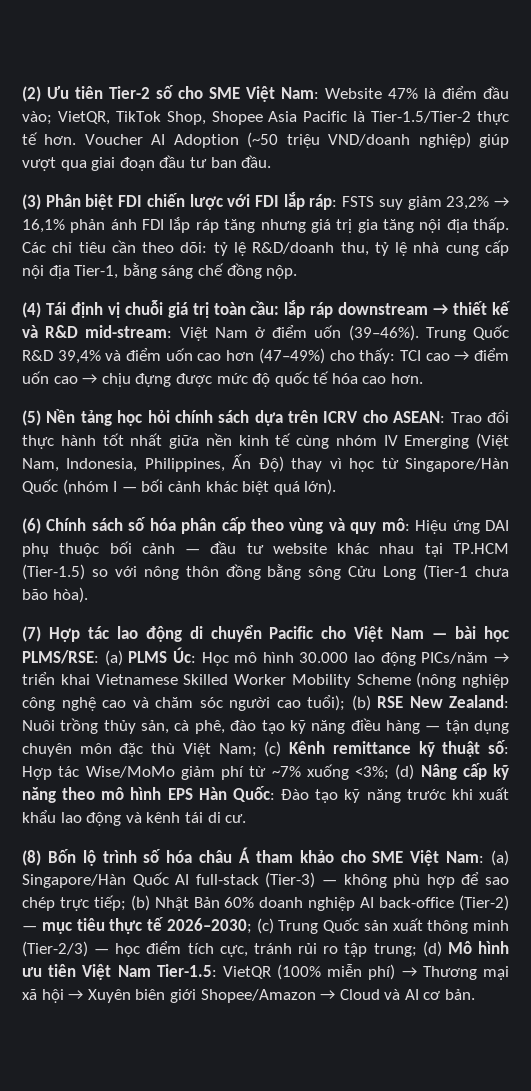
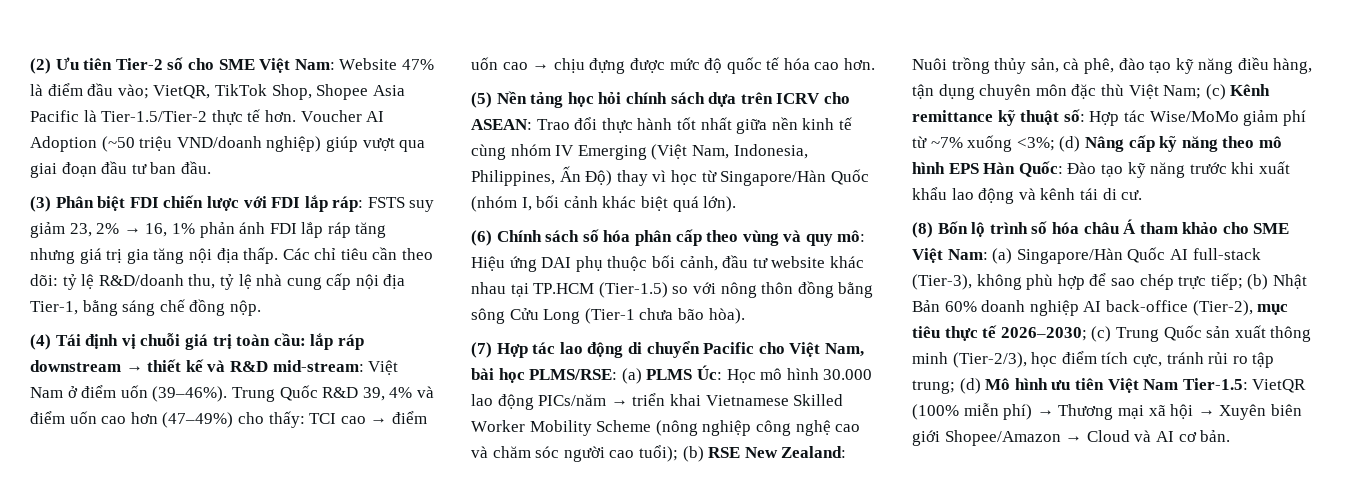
[446,196,510,210] [22,219,65,233] 23,2% → 16,1% -> [69,223,195,237] 23, 2% → 16, 1%
[57,350,101,364] 39,4% -> [362,387,413,401] 39, 4%
[113,481,137,492] I — -> [521,197,532,211] I,
[141,543,201,554] cảnh — -> [679,256,718,271] cảnh,
[391,627,448,639] Nam — -> [824,343,864,357] Nam,
[385,720,441,734] hàng — -> [1273,58,1313,74] hàng,
[265,872,337,888] (Tier-3) — -> [912,274,972,290] (Tier-3),
[459,895,510,911] [22,926,37,931] (Tier-2) — -> [1192,300,1253,316] (Tier-2),
[22,941,110,957] (Tier-2/3) — -> [952,352,1027,368] (Tier-2/3),

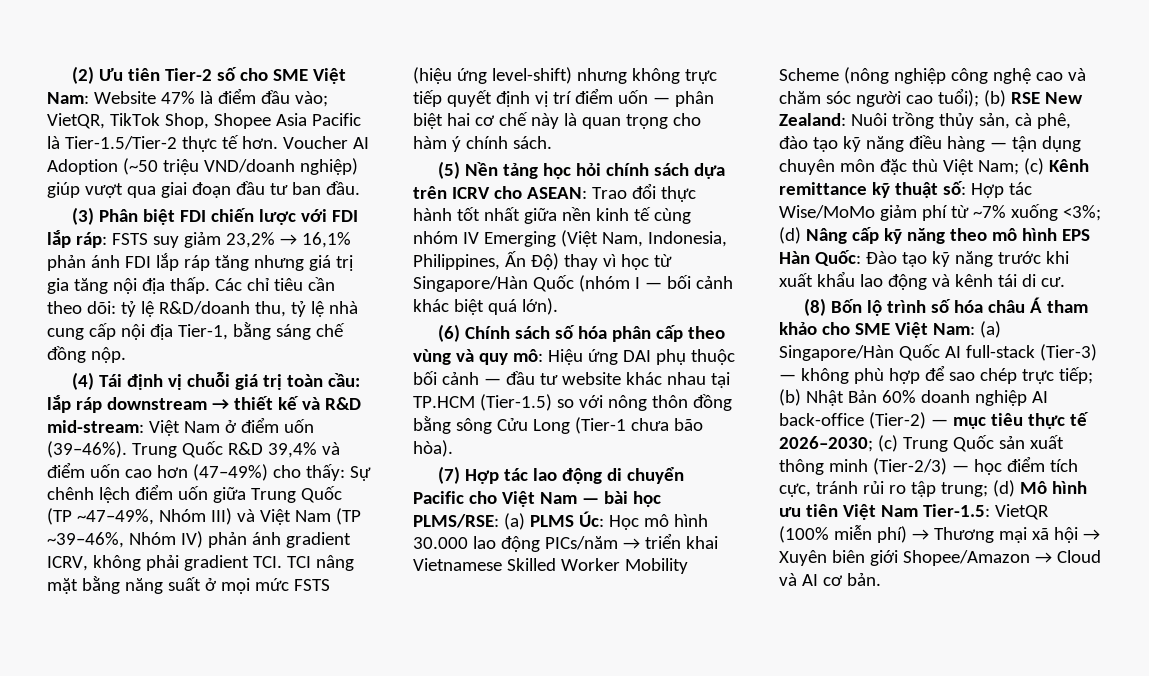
[69,223,195,237] 23, 2% → 16, 1% -> [225,232,351,248] 23,2% → 16,1%
[362,387,413,401] 39, 4% -> [267,442,317,458] 39,4%
[309,411,427,424] [471,57,876,74] TCI cao → điểm uốn cao → chịu đựng được mức độ quốc tế hóa cao hơn. -> [349,466,371,481] [47,484,342,503] [47,508,361,525] [47,531,351,548] [47,555,354,571] [47,576,330,594] [413,67,717,84] [413,88,714,107] [413,112,701,129] [413,136,552,152] Sự chênh lệch điểm uốn giữa Trung Quốc (TP ~47–49%, Nhóm III) và Việt Nam (TP ~39–46%, Nhóm IV) phản ánh gradient ICRV, không phải gradient TCI. TCI nâng mặt bằng năng suất ở mọi mức FSTS (hiệu ứng level-shift) nhưng không trực tiếp quyết định vị trí điểm uốn — phân biệt hai cơ chế này là quan trọng cho hàm ý chính sách.
[521,197,532,211] I, -> [634,277,662,289] I —
[679,256,718,271] cảnh, -> [441,372,501,385] cảnh —
[824,343,864,357] Nam, -> [539,492,599,504] Nam —
[1273,58,1313,74] hàng, -> [946,136,1007,152] hàng —
[912,274,972,290] (Tier-3), -> [1039,344,1097,361] [779,374,796,381] (Tier-3) —
[1192,300,1253,316] (Tier-2), -> [868,412,948,429] (Tier-2) —
[952,352,1027,368] (Tier-2/3), -> [872,458,969,475] (Tier-2/3) —

